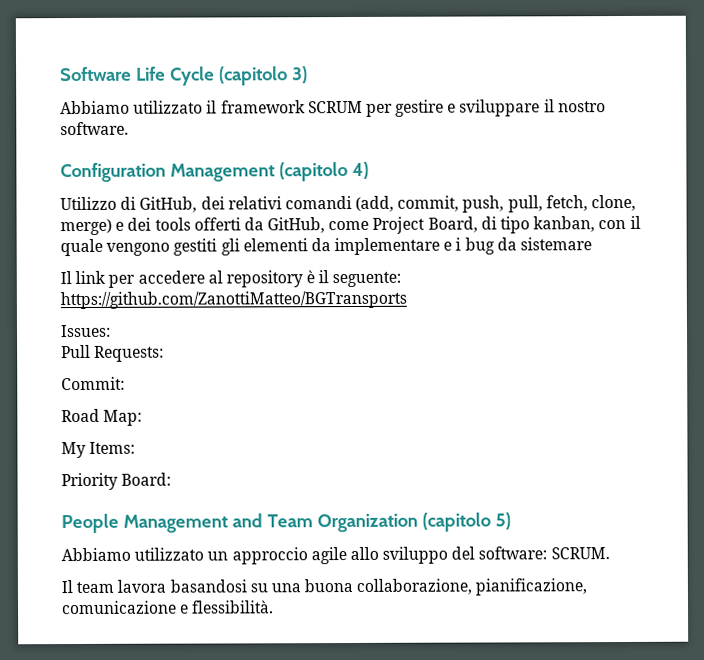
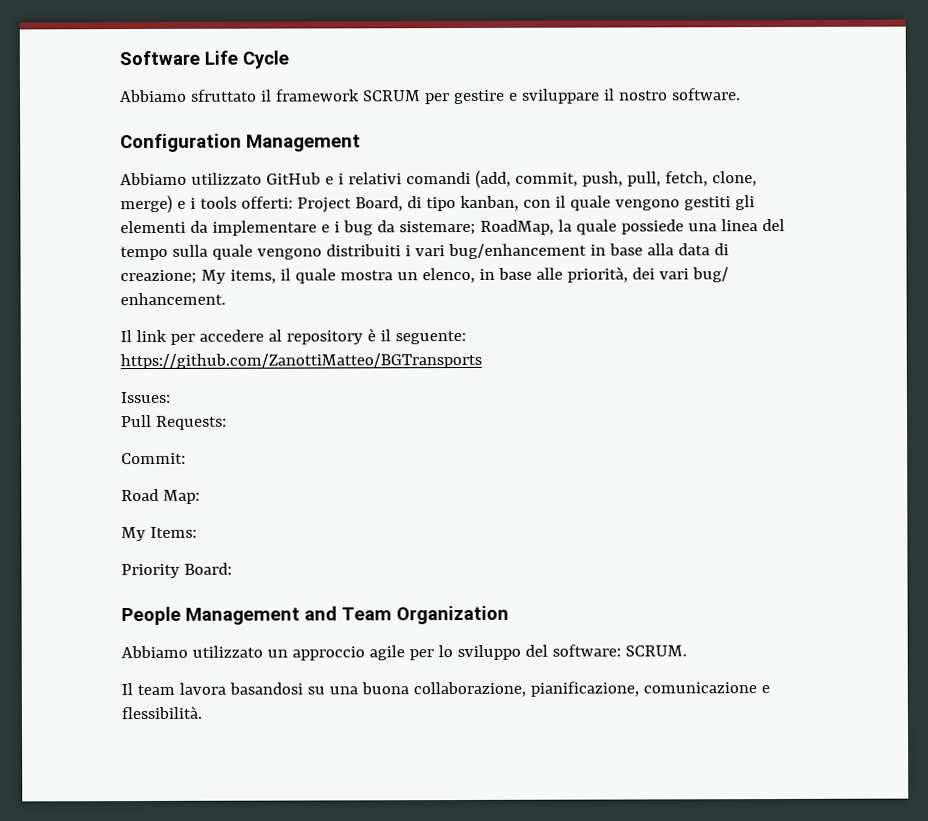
[218,66,308,86] [60,100,204,115] (capitolo 3) // Abbiamo utilizzato -> [119,89,257,103] // Abbiamo sfruttato
[278,161,369,182] [60,196,225,213] (capitolo 4) // Utilizzo di GitHub, dei -> [120,172,344,186] // Abbiamo utilizzato GitHub e i
[127,217,370,234] dei tools offerti da GitHub, come -> [189,196,293,209] i tools offerti:
[520,237,593,251] sistemare -> [398,218,785,236] [120,243,729,261] [120,266,729,285] [120,292,226,306] sistemare; RoadMap, la quale possiede una linea del tempo sulla quale vengono distribuiti i vari bug/enhancement in base alla data di creazione; My items, il quale mostra un elenco, in base alle priorità, dei vari bug/ enhancement.
[421,512,511,532] (capitolo 5) -> (509, 615) none
[349,546,379,561] allo -> [408,645,453,661] per lo

